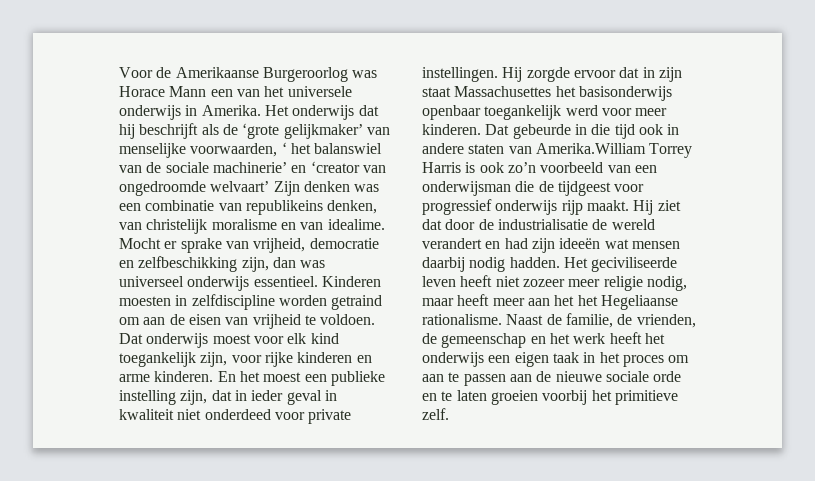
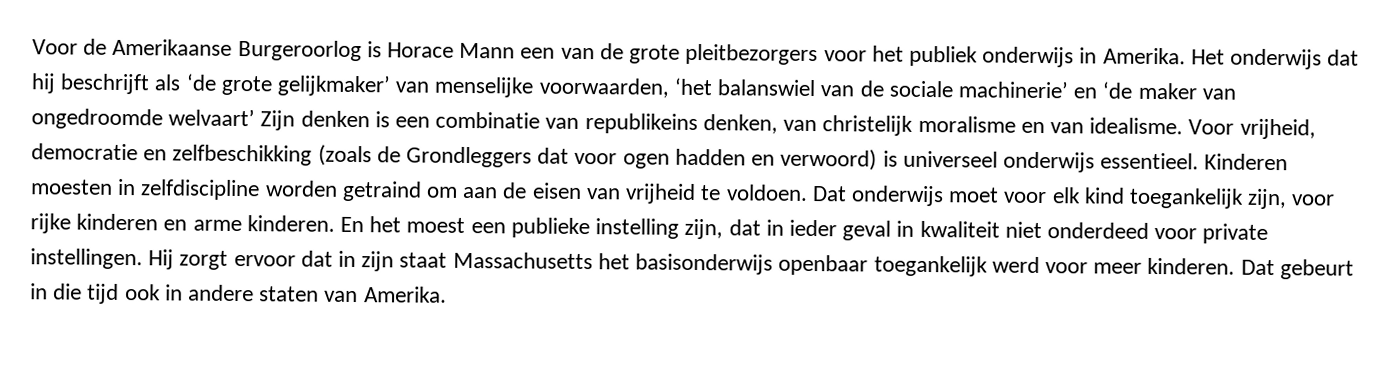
[352,70,378,78] was -> [366,41,382,58] is
[264,86,352,97] het universele -> [599,43,978,67] de grote pleitbezorgers voor het publiek
[222,123,280,139] de ‘grote -> [185,73,273,96] ‘de grote
[281,142,311,154] ‘ het -> [673,77,713,96] ‘het
[310,161,360,173] ‘creator -> [1102,81,1197,100] ‘de maker
[354,184,380,192] was -> [374,111,390,128] is
[327,219,385,230] [119,238,379,253] [119,256,326,272] idealime. Mocht er sprake van vrijheid, democratie en zelfbeschikking zijn, dan was -> [1089,117,1316,140] [31,143,898,171] idealisme. Voor vrijheid, democratie en zelfbeschikking (zoals de Grondleggers dat voor ogen hadden en verwoord) is
[212,334,251,344] moest -> [948,187,1000,203] moet
[526,67,570,82] zorgde -> [179,250,229,270] zorgt
[454,86,552,97] Massachusettes -> [452,251,593,270] Massachusetts
[512,124,571,139] gebeurde -> [1279,259,1354,280] gebeurt
[535,143,693,158] [422,162,657,173] [422,181,645,196] [422,199,681,215] [422,219,655,230] [422,238,680,253] [422,257,678,272] [422,275,687,291] [422,294,678,310] [422,313,696,328] [422,332,665,348] [422,352,690,367] [422,371,682,386] [422,390,678,405] [422,408,449,420] Amerika.William Torrey Harris is ook zo’n voorbeeld van een onderwijsman die de tijdgeest voor progressief onderwijs rijp maakt. Hij ziet dat door de industrialisatie de wereld verandert en had zijn ideeën wat mensen daarbij nodig hadden. Het geciviliseerde leven heeft niet zozeer meer religie nodig, maar heeft meer aan het het Hegeliaanse rationalisme. Naast de familie, de vrienden, de gemeenschap en het werk heeft het onderwijs een eigen taak in het proces om aan te passen aan de nieuwe sociale orde en te laten groeien voorbij het primitieve zelf. -> [363,286,447,303] Amerika.

